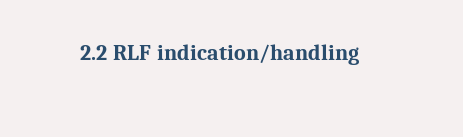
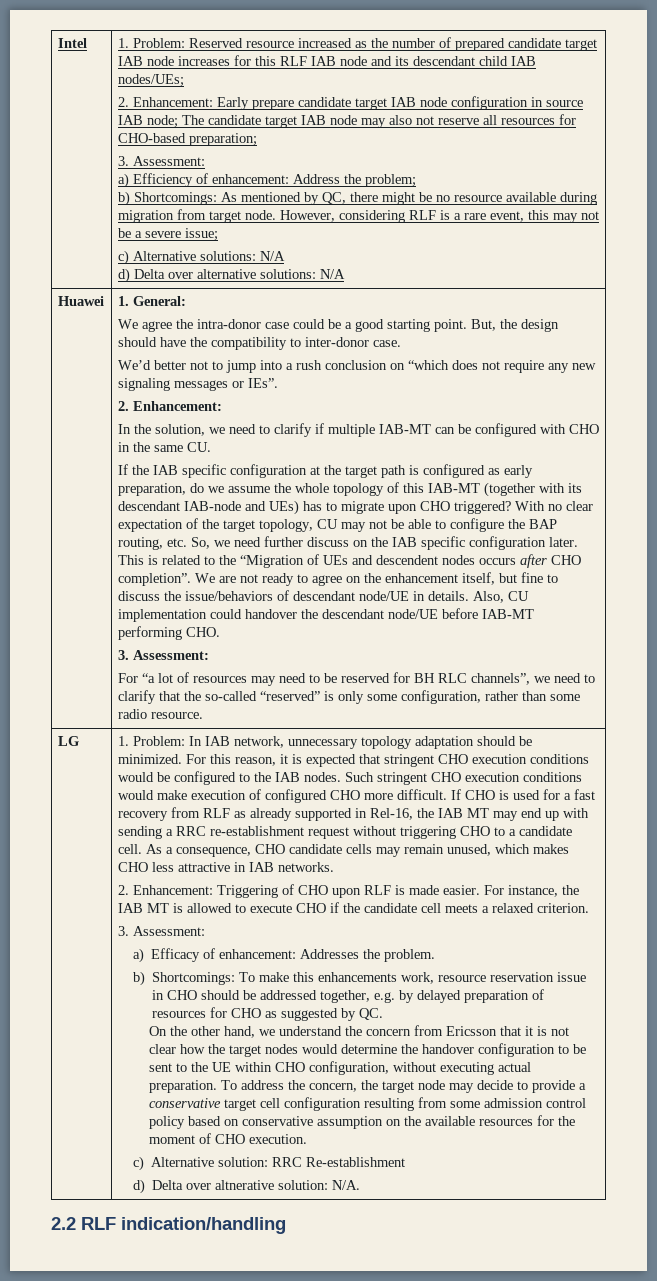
(80, 52) none -> [57,38,87,48] [117,37,597,51] [117,55,536,66] [117,74,184,87] [117,96,583,110] [117,114,576,128] [117,133,257,146] [117,156,205,166] [117,173,416,188] [117,191,597,206] [117,209,599,223] [117,228,218,241] [117,250,285,265] [117,268,345,283] [57,296,104,306] [117,296,186,306] [117,319,559,332] [117,337,401,350] [117,360,596,373] [117,378,278,391] [117,401,222,411] [117,423,599,437] [117,442,211,452] [117,464,533,478] [117,482,582,497] [117,500,593,515] [117,518,557,532] [117,536,578,550] [117,554,581,568] [117,572,558,586] [117,590,529,603] [117,608,534,622] [117,626,220,640] [117,650,209,660] [117,672,595,686] [117,690,580,704] [117,709,203,719] [57,736,79,746] [117,736,532,749] [117,754,589,767] [117,771,582,785] [117,789,595,803] [117,807,589,821] [117,826,572,839] [117,844,569,857] [117,862,334,872] [117,884,579,898] [117,902,589,913] [117,926,205,936] [133,948,436,963] [133,971,587,986] [152,989,545,1003] [152,1007,384,1021] [148,1025,569,1038] [148,1043,586,1057] [148,1061,531,1075] [148,1080,586,1093] [148,1097,586,1111] [148,1115,575,1129] [148,1133,307,1144] [133,1156,406,1171] [133,1179,361,1194] Intel | 1. Problem: Reserved resource increased as the number of prepared candidate target IAB node increases for this RLF IAB node and its descendant child IAB nodes/UEs; // 2. Enhancement: Early prepare candidate target IAB node configuration in source IAB node; The candidate target IAB node may also not reserve all resources for CHO-based preparation; // 3. Assessment: // a) Efficiency of enhancement: Address the problem; // b) Shortcomings: As mentioned by QC, there might be no resource available during migration from target node. However, considering RLF is a rare event, this may not be a severe issue; // c) Alternative solutions: N/A // d) Delta over alternative solutions: N/A // Huawei | 1. General: // We agree the intra-donor case could be a good starting point. But, the design should have the compatibility to inter-donor case. // We’d better not to jump into a rush conclusion on “which does not require any new signaling messages or IEs”. // 2. Enhancement: // In the solution, we need to clarify if multiple IAB-MT can be configured with CHO in the same CU. // If the IAB specific configuration at the target path is configured as early preparation, do we assume the whole topology of this IAB-MT (together with its descendant IAB-node and UEs) has to migrate upon CHO triggered? With no clear expectation of the target topology, CU may not be able to configure the BAP routing, etc. So, we need further discuss on the IAB specific configuration later. This is related to the “Migration of UEs and descendent nodes occurs after CHO completion”. We are not ready to agree on the enhancement itself, but fine to discuss the issue/behaviors of descendant node/UE in details. Also, CU implementation could handover the descendant node/UE before IAB-MT performing CHO. // 3. Assessment: // For “a lot of resources may need to be reserved for BH RLC channels”, we need to clarify that the so-called “reserved” is only some configuration, rather than some radio resource. // LG | 1. Problem: In IAB network, unnecessary topology adaptation should be minimized. For this reason, it is expected that stringent CHO execution conditions would be configured to the IAB nodes. Such stringent CHO execution conditions would make execution of configured CHO more difficult. If CHO is used for a fast recovery from RLF as already supported in Rel-16, the IAB MT may end up with sending a RRC re-establishment request without triggering CHO to a candidate cell. As a consequence, CHO candidate cells may remain unused, which makes CHO less attractive in IAB networks. // 2. Enhancement: Triggering of CHO upon RLF is made easier. For instance, the IAB MT is allowed to execute CHO if the candidate cell meets a relaxed criterion. // 3. Assessment: // a) Efficacy of enhancement: Addresses the problem. // b) Shortcomings: To make this enhancements work, resource reservation issue in CHO should be addressed together, e.g. by delayed preparation of resources for CHO as suggested by QC. // On the other hand, we understand the concern from Ericsson that it is not clear how the target nodes would determine the handover configuration to be sent to the UE within CHO configuration, without executing actual preparation. To address the concern, the target node may decide to provide a conservative target cell configuration resulting from some admission control policy based on conservative assumption on the available resources for the moment of CHO execution. // c) Alternative solution: RRC Re-establishment // d) Delta over altnerative solution: N/A. //

